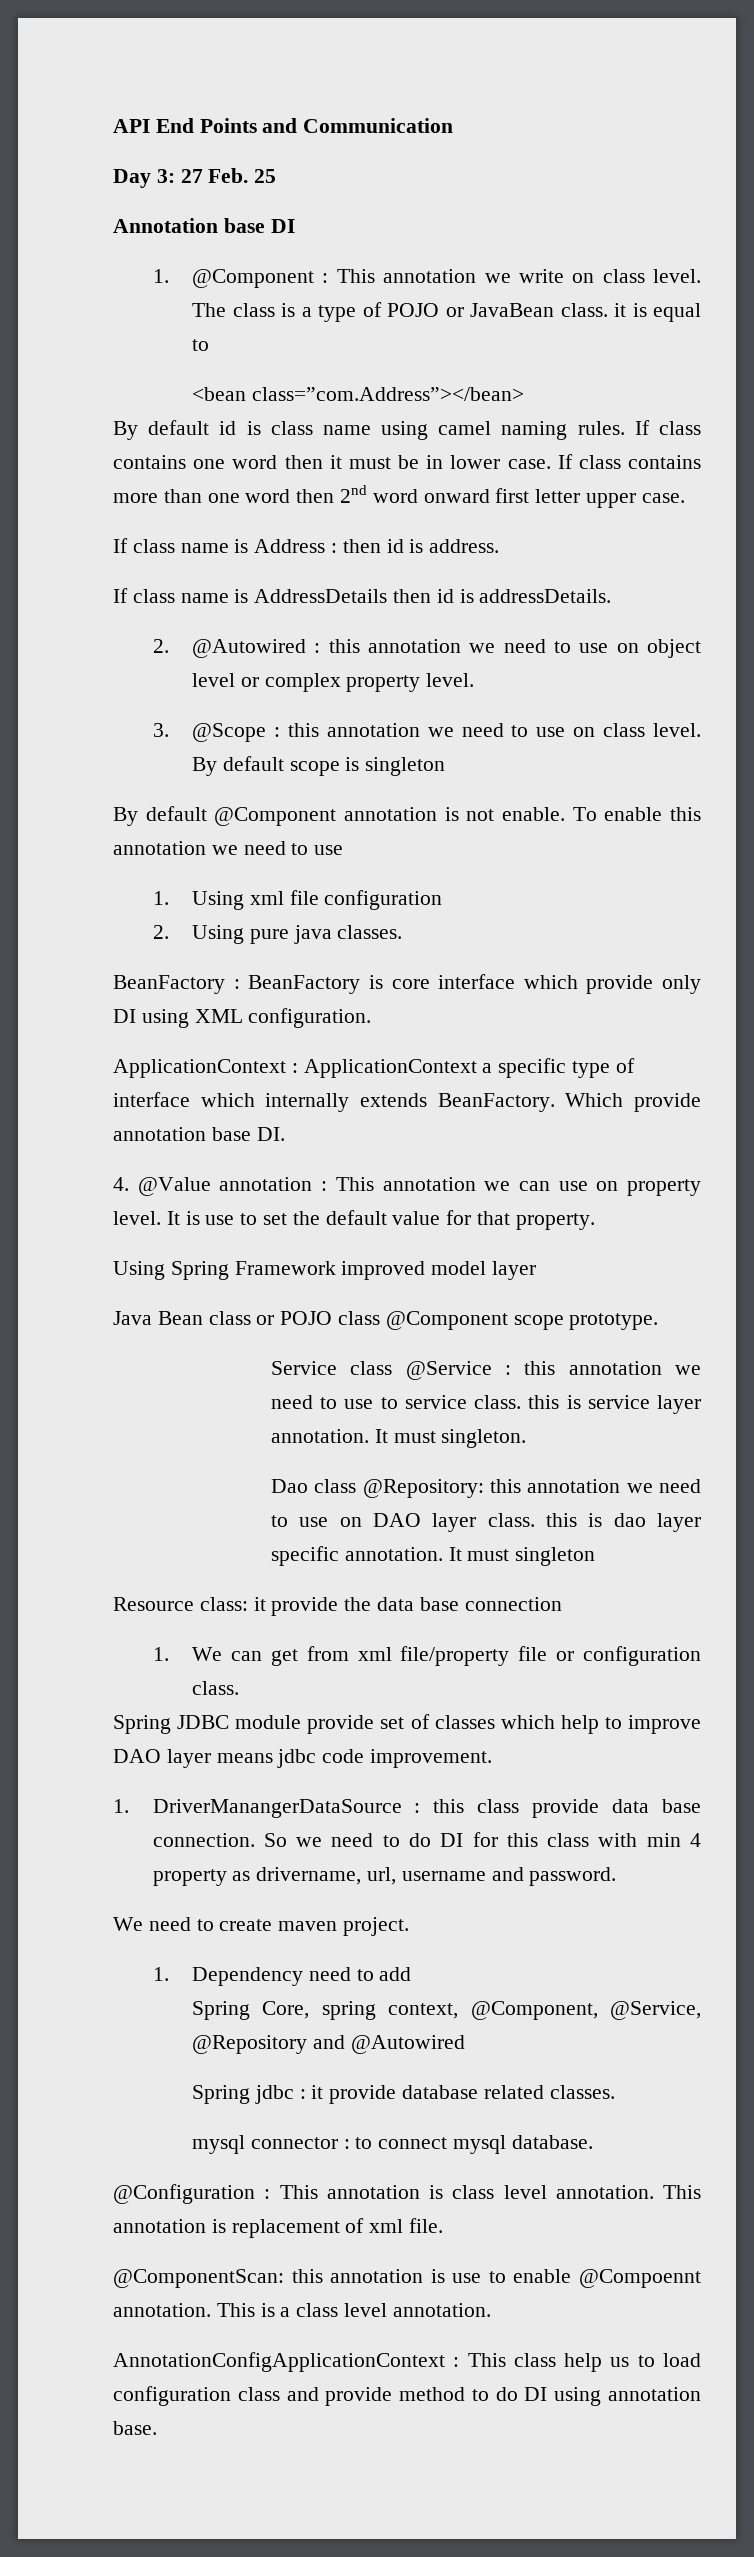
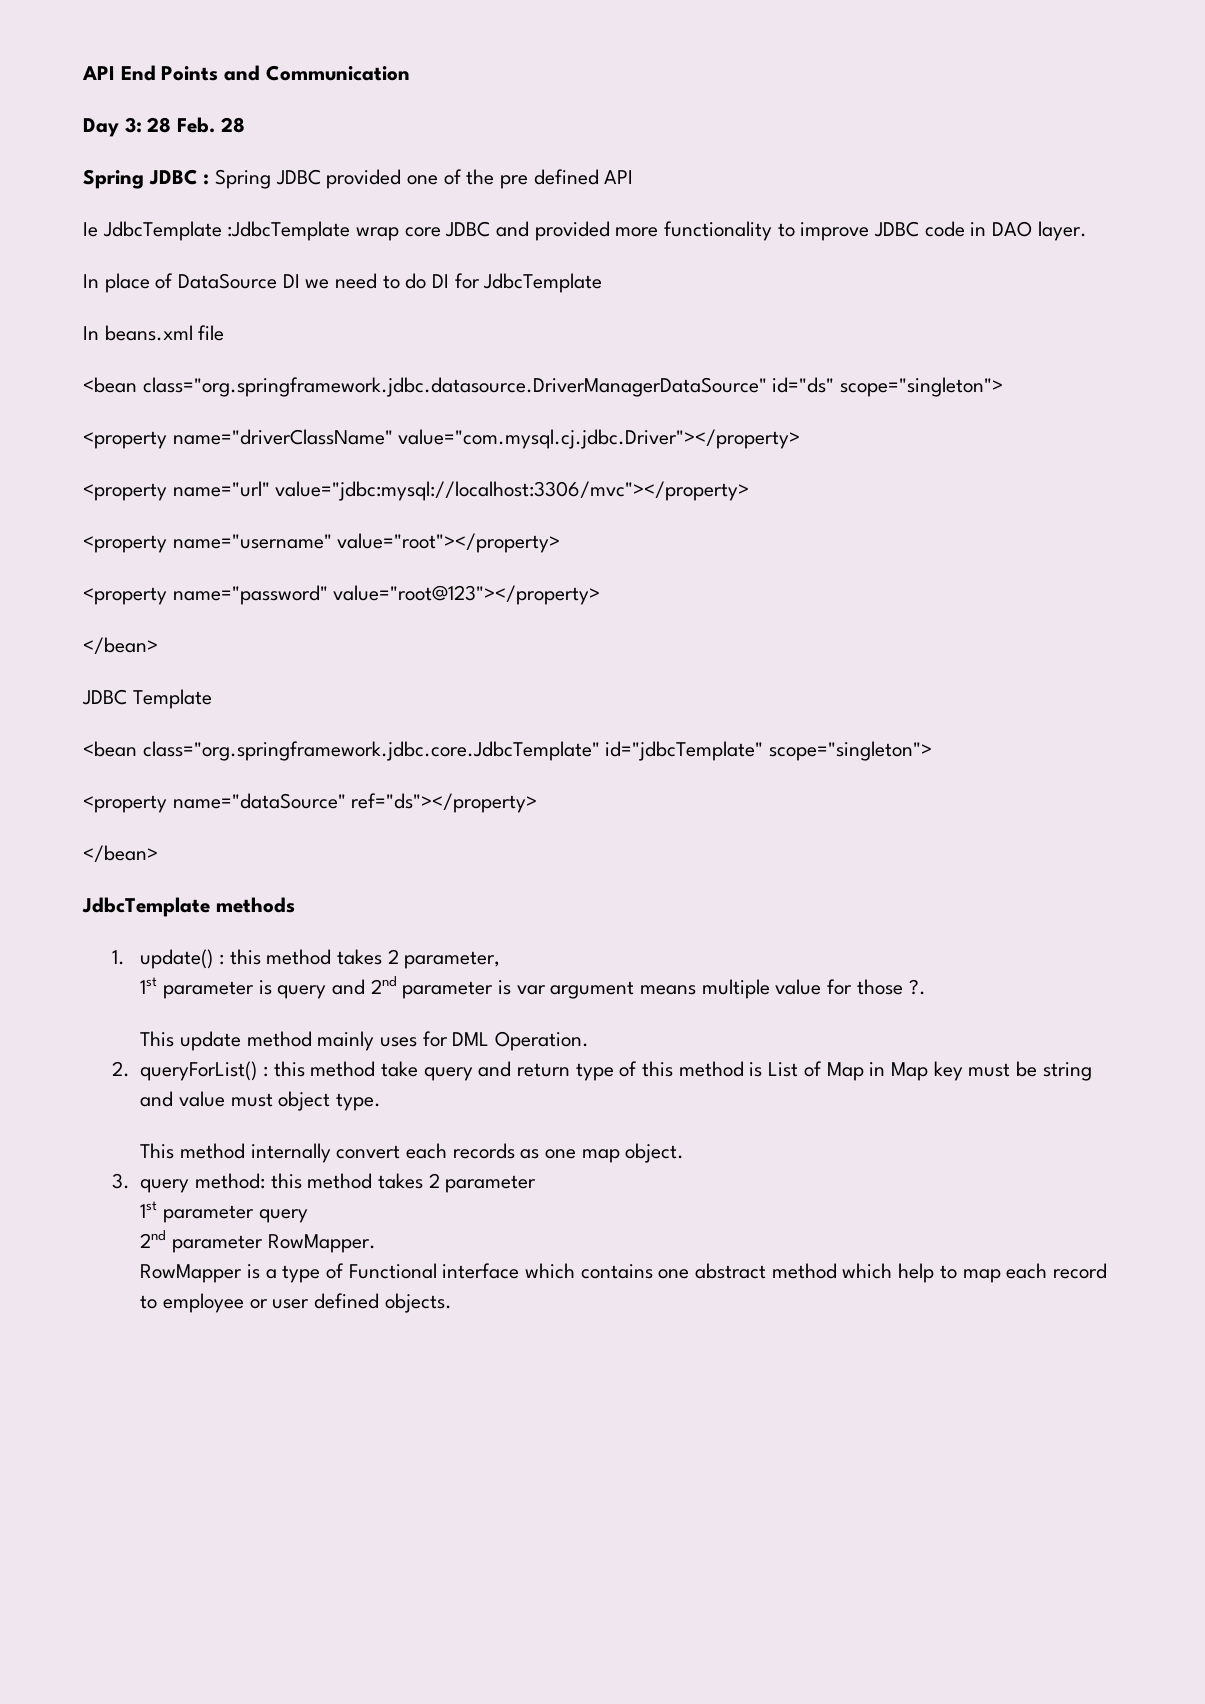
[180,168,277,183] [113,218,295,233] [152,269,702,288] [191,302,701,322] [191,339,209,351] [191,387,524,401] [113,420,701,440] [113,454,702,469] [113,485,685,508] [113,538,500,553] [113,588,612,603] [152,639,701,658] [191,673,475,692] [152,723,701,742] [191,756,446,776] [113,806,702,826] [113,841,344,855] [152,890,443,910] [152,925,403,944] [113,974,701,994] [113,1008,372,1028] [113,1058,635,1078] [113,1092,701,1112] [113,1127,285,1141] [113,1177,701,1196] [113,1210,595,1230] [113,1261,537,1280] [113,1311,659,1330] [270,1361,701,1380] [270,1395,701,1414] [270,1429,527,1448] [270,1479,701,1498] [270,1513,701,1532] [270,1546,596,1566] [113,1597,562,1616] [152,1646,701,1666] [191,1681,239,1695] [113,1714,701,1734] [113,1749,493,1768] [113,1799,702,1818] [152,1833,287,1847] 27 Feb. 25 // Annotation base DI // 1. @Component : This annotation we write on class level. The class is a type of POJO or JavaBean class. it is equal to // <bean class=”com.Address”></bean> // By default id is class name using camel naming rules. If class contains one word then it must be in lower case. If class contains more than one word then 2nd word onward first letter upper case. // If class name is Address : then id is address. // If class name is AddressDetails then id is addressDetails. // 2. @Autowired : this annotation we need to use on object level or complex property level. // 3. @Scope : this annotation we need to use on class level. By default scope is singleton // By default @Component annotation is not enable. To enable this annotation we need to use // 1. Using xml file configuration // 2. Using pure java classes. // BeanFactory : BeanFactory is core interface which provide only DI using XML configuration. // ApplicationContext : ApplicationContext a specific type of interface which internally extends BeanFactory. Which provide annotation base DI. // 4. @Value annotation : This annotation we can use on property level. It is use to set the default value for that property. // Using Spring Framework improved model layer // Java Bean class or POJO class @Component scope prototype. // Service class @Service : this annotation we need to use to service class. this is service layer annotation. It must singleton. // Dao class @Repository: this annotation we need to use on DAO layer class. this is dao layer specific annotation. It must singleton // Resource class: it provide the data base connection // 1. We can get from xml file/property file or configuration class. // Spring JDBC module provide set of classes which help to improve DAO layer means jdbc code improvement. // 1. DriverManangerDataSource : this class provide data base connection. So -> [147,117,245,133] [83,169,634,189] [83,221,1087,241] [83,273,300,293] 28 Feb. 28 // Spring JDBC : Spring JDBC provided one of the pre defined API // Ie JdbcTemplate :JdbcTemplate wrap core JDBC and provided more functionality to improve JDBC code in DAO layer. // In place of DataSource DI
[506,1833,702,1847] [152,1867,617,1886] [113,1917,410,1936] [152,1967,412,1986] [191,2001,701,2020] [191,2035,465,2054] [191,2085,615,2104] [191,2135,593,2154] [113,2184,701,2204] [113,2218,444,2238] [113,2269,701,2288] [113,2303,491,2317] [113,2352,701,2372] [113,2386,701,2406] [113,2421,157,2435] this class with min 4 property as drivername, url, username and password. // We need to create maven project. // 1. Dependency need to add // Spring Core, spring context, @Component, @Service, @Repository and @Autowired // Spring jdbc : it provide database related classes. // mysql connector : to connect mysql database. // @Configuration : This annotation is class level annotation. This annotation is replacement of xml file. // @ComponentScan: this annotation is use to enable @Compoennt annotation. This is a class level annotation. // AnnotationConfigApplicationContext : This class help us to load configuration class and provide method to do DI using annotation base. -> [483,273,603,293] [83,325,225,341] [83,377,1004,397] [83,429,801,449] [83,481,750,501] [83,533,561,553] [83,585,601,605] [83,637,158,655] [82,689,212,709] [83,741,933,761] [83,793,538,813] [83,845,158,863] [82,897,295,917] [111,949,501,969] [140,976,926,999] [140,1031,590,1051] [111,1061,1092,1081] [140,1091,382,1111] [140,1143,685,1163] [111,1173,537,1193] [140,1201,308,1223] [140,1230,376,1253] [140,1263,1107,1283] [140,1293,452,1313] JdbcTemplate // In beans.xml file // <bean class="org.springframework.jdbc.datasource.DriverManagerDataSource" id="ds" scope="singleton"> // <property name="driverClassName" value="com.mysql.cj.jdbc.Driver"></property> // <property name="url" value="jdbc:mysql://localhost:3306/mvc"></property> // <property name="username" value="root"></property> // <property name="password" value="root@123"></property> // </bean> // JDBC Template // <bean class="org.springframework.jdbc.core.JdbcTemplate" id="jdbcTemplate" scope="singleton"> // <property name="dataSource" ref="ds"></property> // </bean> // JdbcTemplate methods // 1. update() : this method takes 2 parameter, // 1st parameter is query and 2nd parameter is var argument means multiple value for those ?. // This update method mainly uses for DML Operation. // 2. queryForList() : this method take query and return type of this method is List of Map in Map key must be string and value must object type. // This method internally convert each records as one map object. // 3. query method: this method takes 2 parameter // 1st parameter query // 2nd parameter RowMapper. // RowMapper is a type of Functional interface which contains one abstract method which help to map each record to employee or user defined objects.

